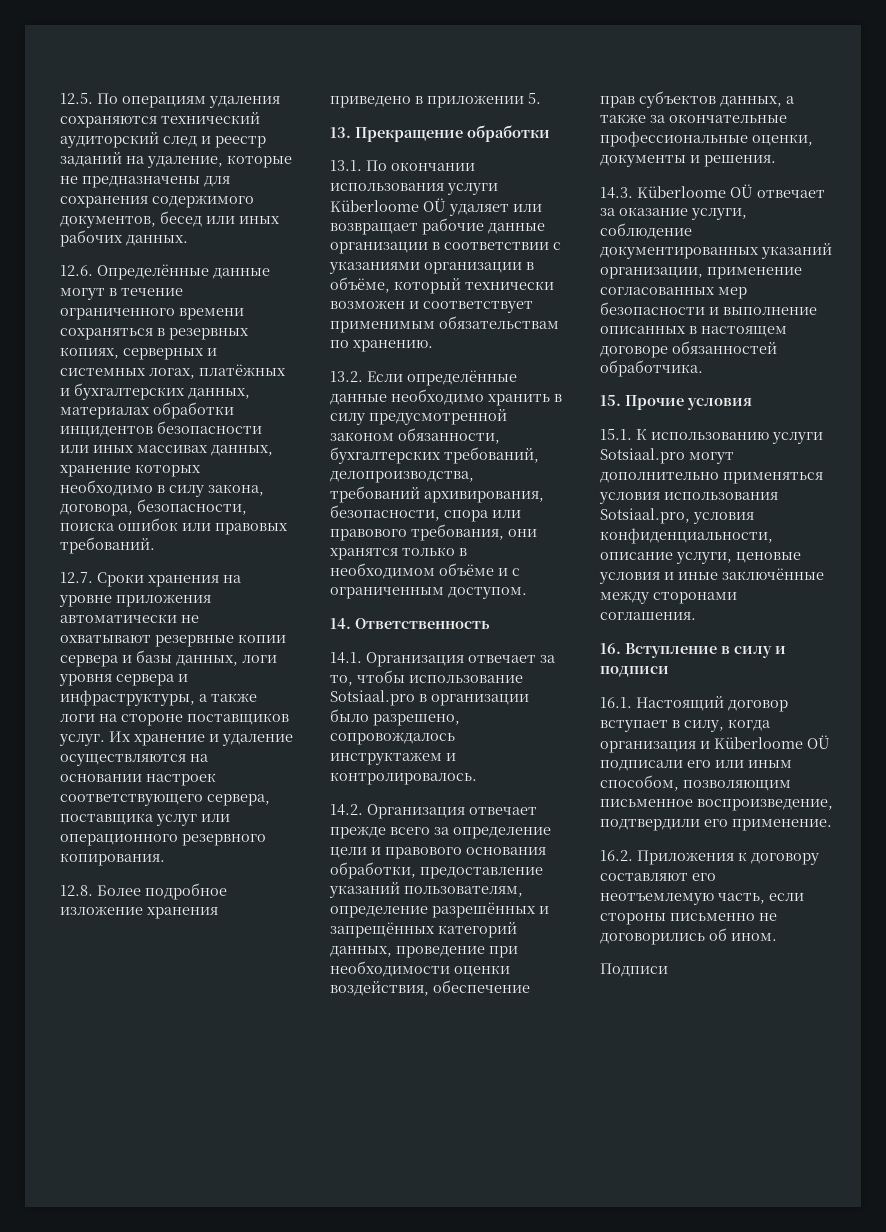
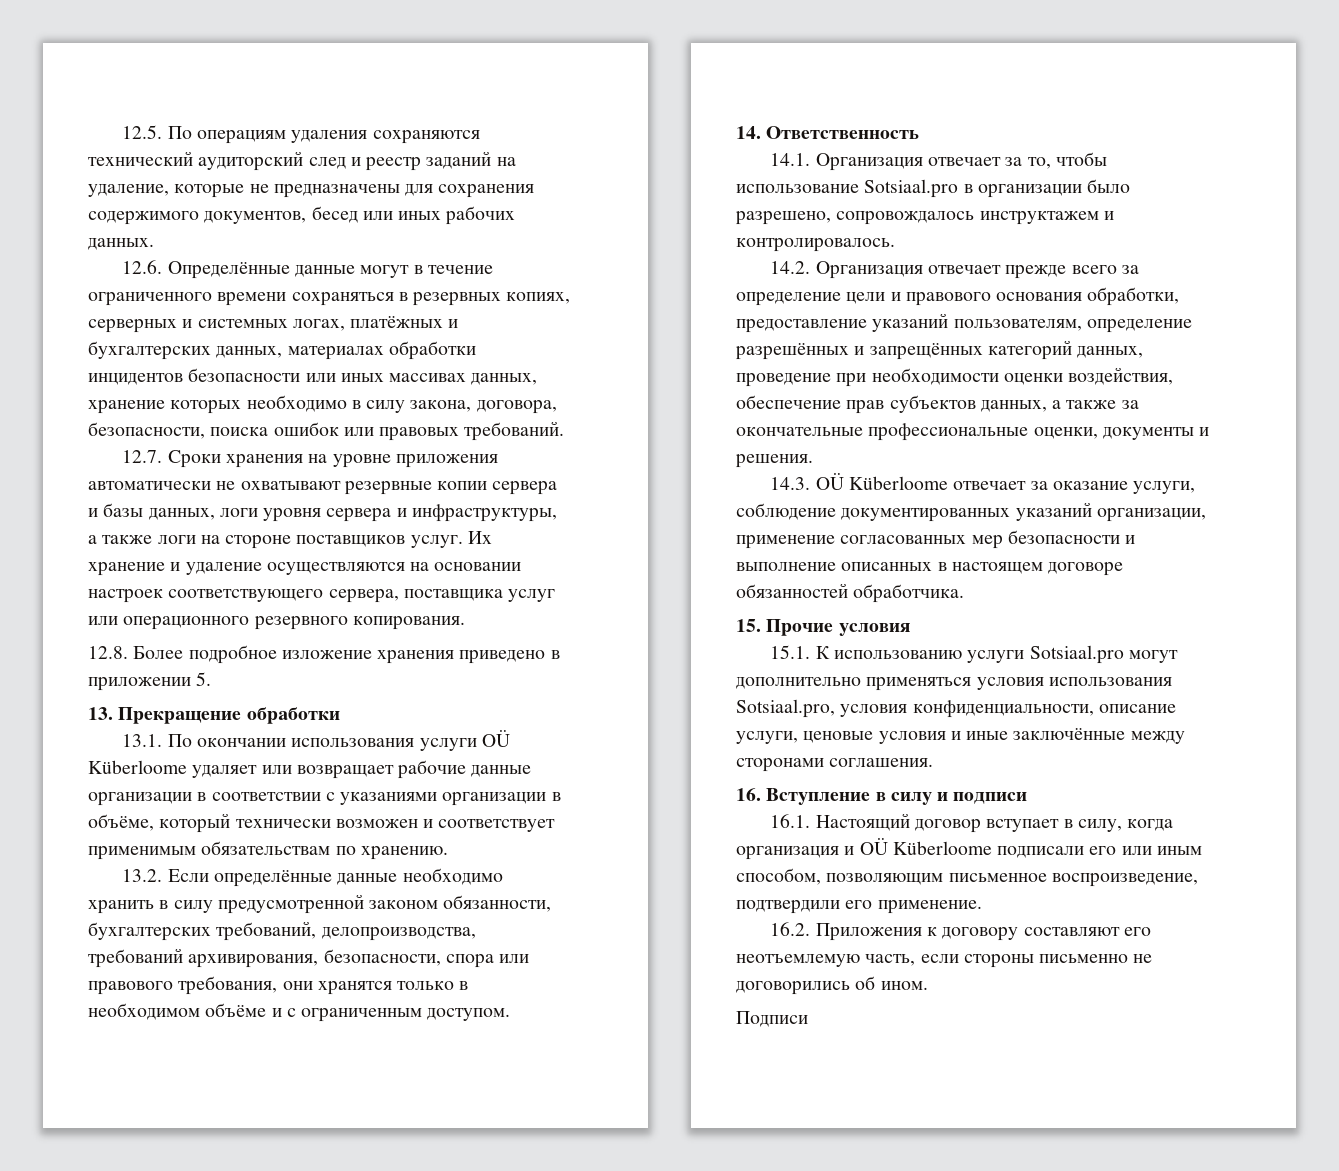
[330,198,446,212] Küberloome OÜ -> [481,730,510,747] [88,760,187,774] OÜ Küberloome
[637,184,753,198] Küberloome OÜ -> [815,473,949,490] OÜ Küberloome
[714,735,830,749] Küberloome OÜ -> [859,838,992,855] OÜ Küberloome

